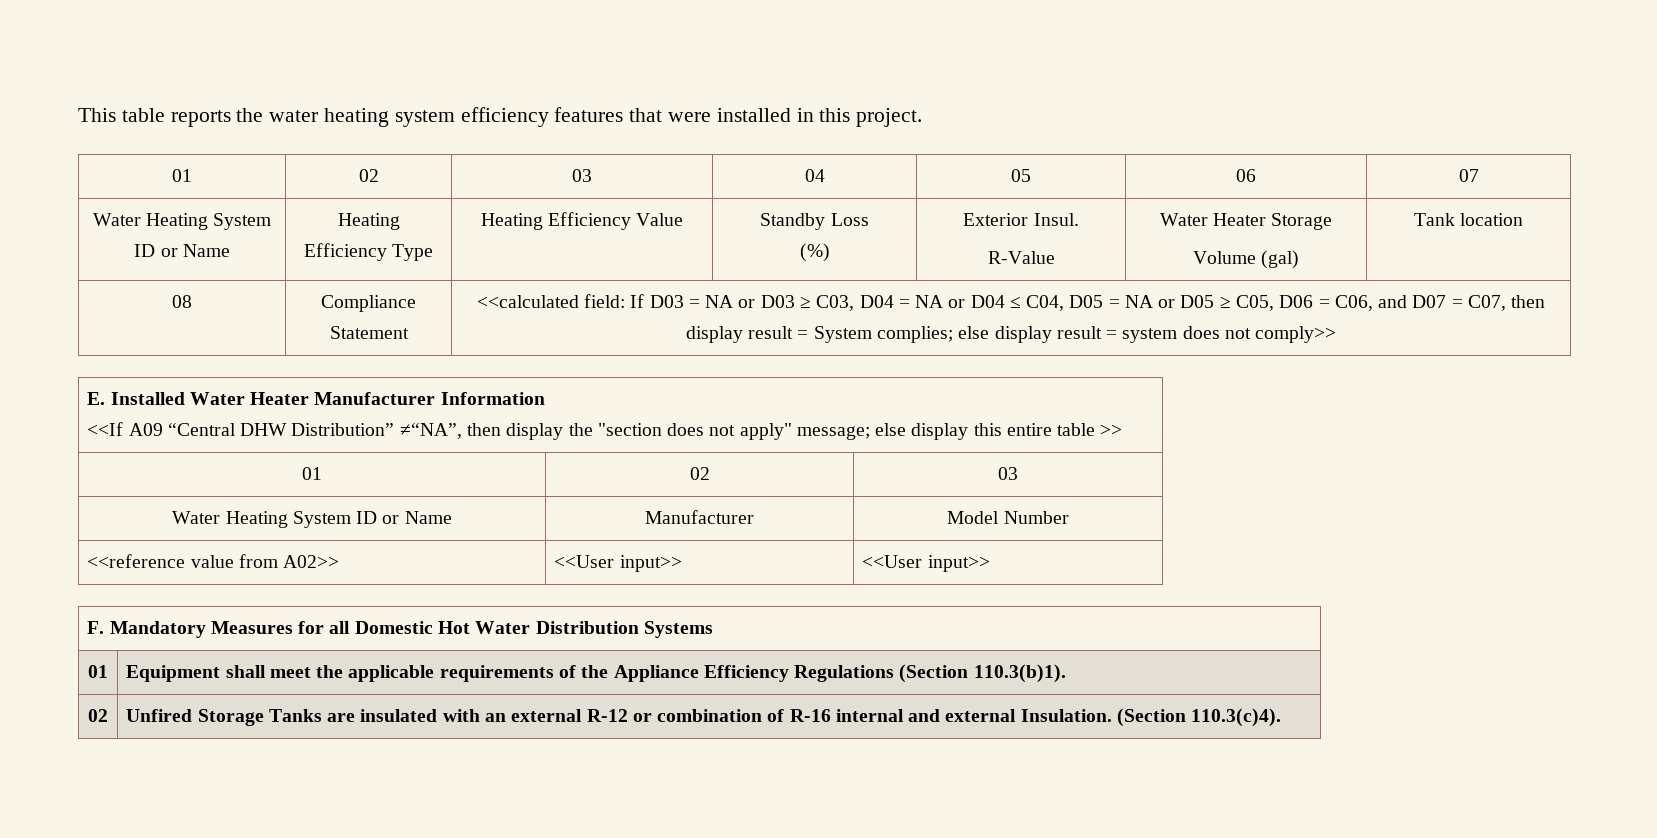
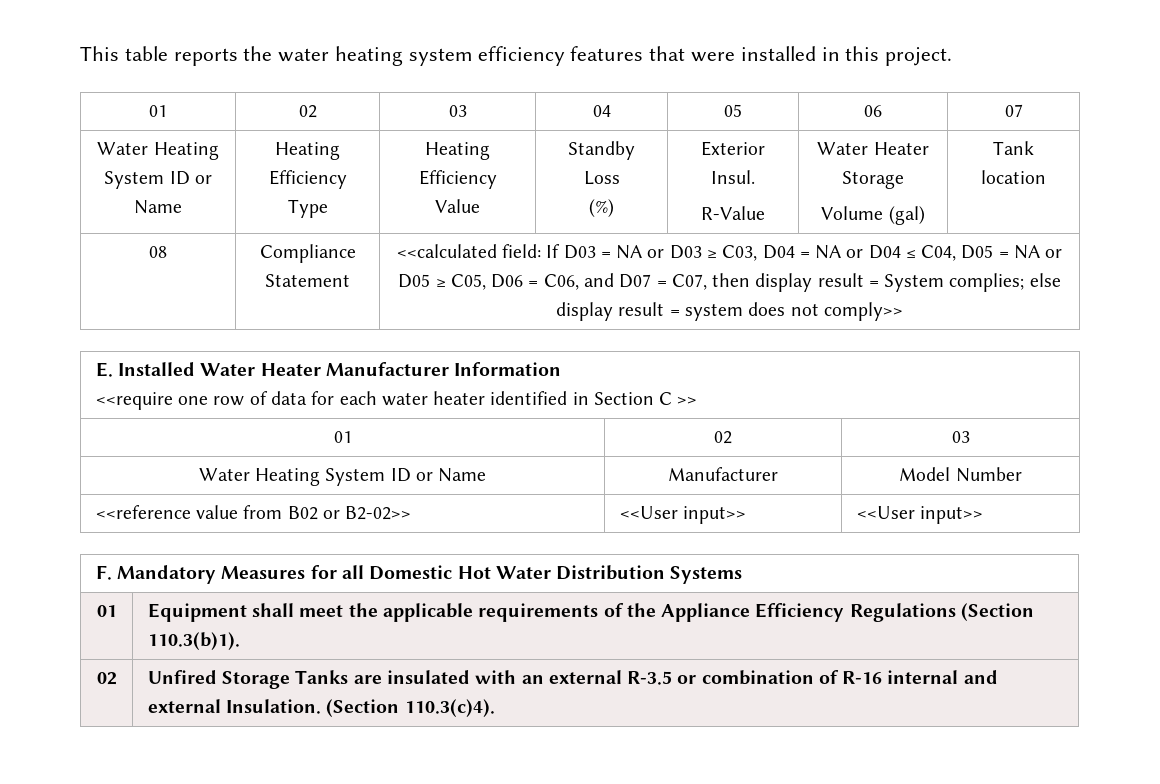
[87,422,1096,440] <<If A09 “Central DHW Distribution” ≠“NA”, then display the "section does not apply" message; else display this entire table -> [95,391,673,410] <<require one row of data for each water heater identified in Section C
[283,555,340,568] A02>> -> [287,506,412,520] B02 or B2-02>>
[586,709,628,722] R-12 -> [627,671,673,685] R-3.5

